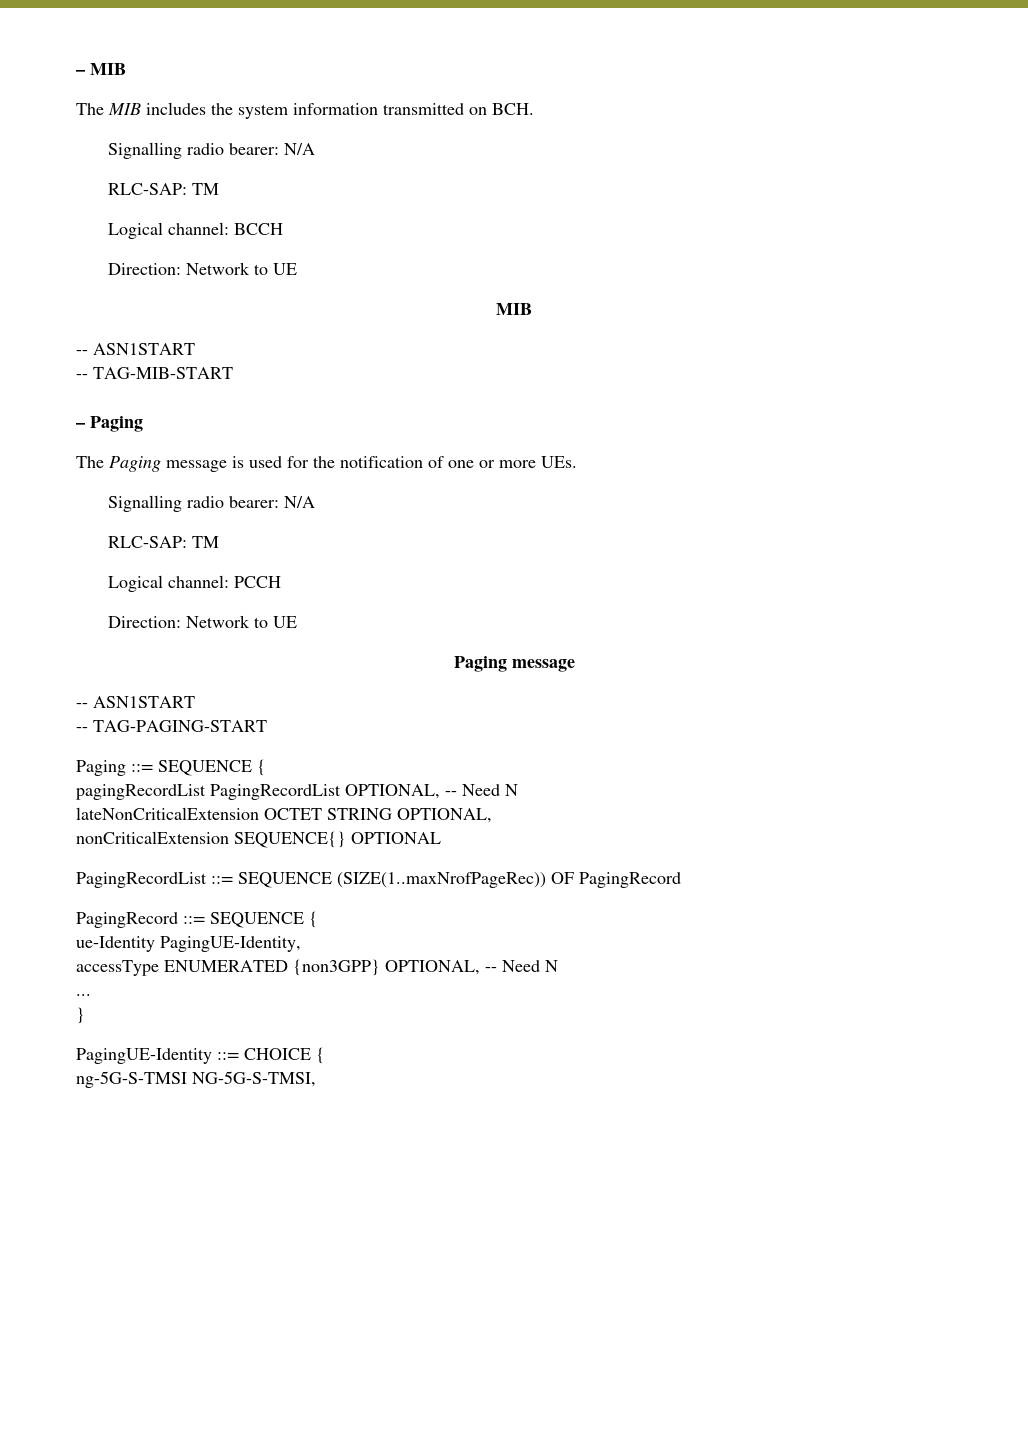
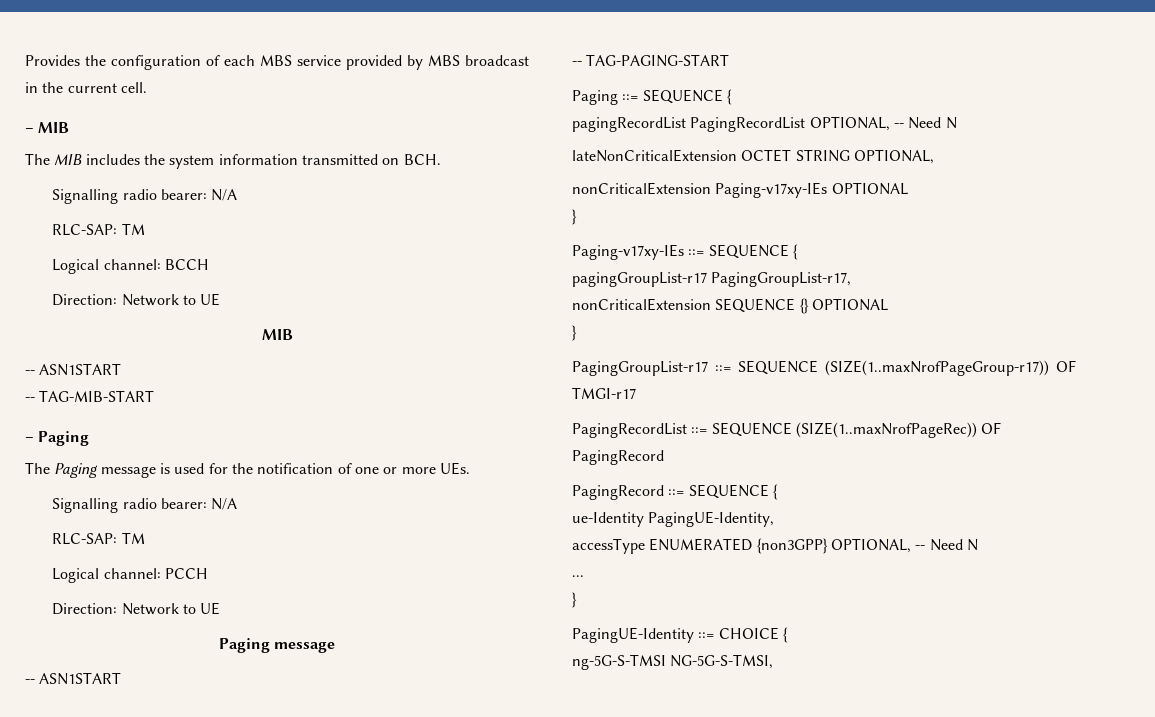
(76, 72) none -> [25,55,529,70] [25,82,147,93] Provides the configuration of each MBS service provided by MBS broadcast in the current cell. //
[234,831,441,848] SEQUENCE{} OPTIONAL -> [715,182,908,198] [572,209,577,225] [572,244,798,260] [572,272,852,287] [572,298,888,314] [572,325,577,341] [572,360,1076,376] [572,387,636,399] Paging-v17xy-IEs OPTIONAL // } // Paging-v17xy-IEs ::= SEQUENCE { // pagingGroupList-r17 PagingGroupList-r17, // nonCriticalExtension SEQUENCE {} OPTIONAL // } // PagingGroupList-r17 ::= SEQUENCE (SIZE(1..maxNrofPageGroup-r17)) OF TMGI-r17

